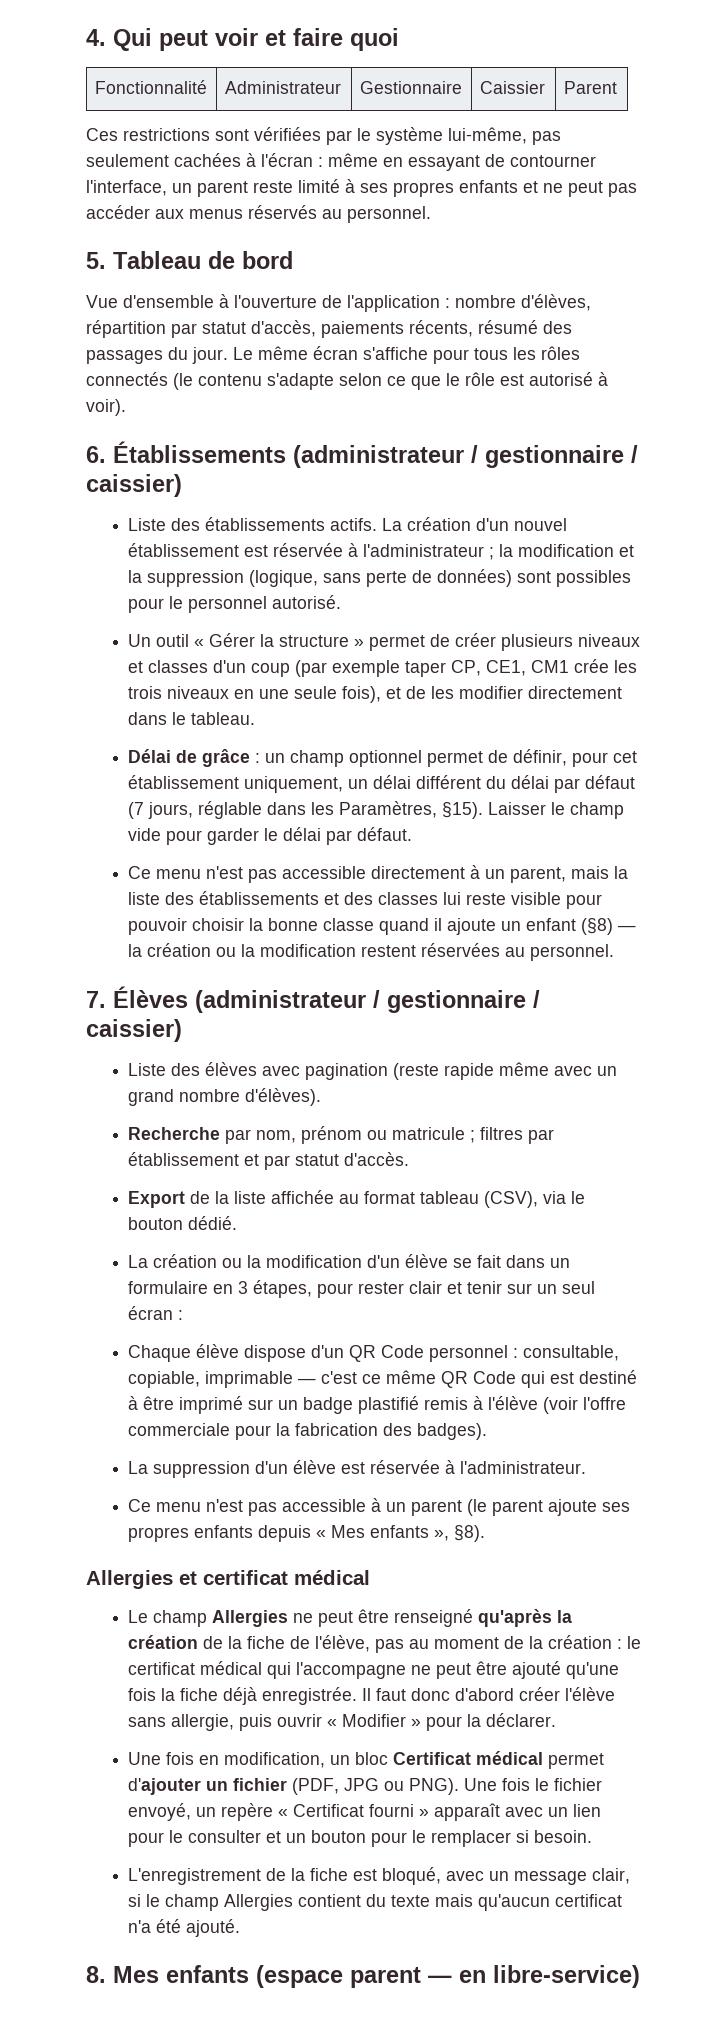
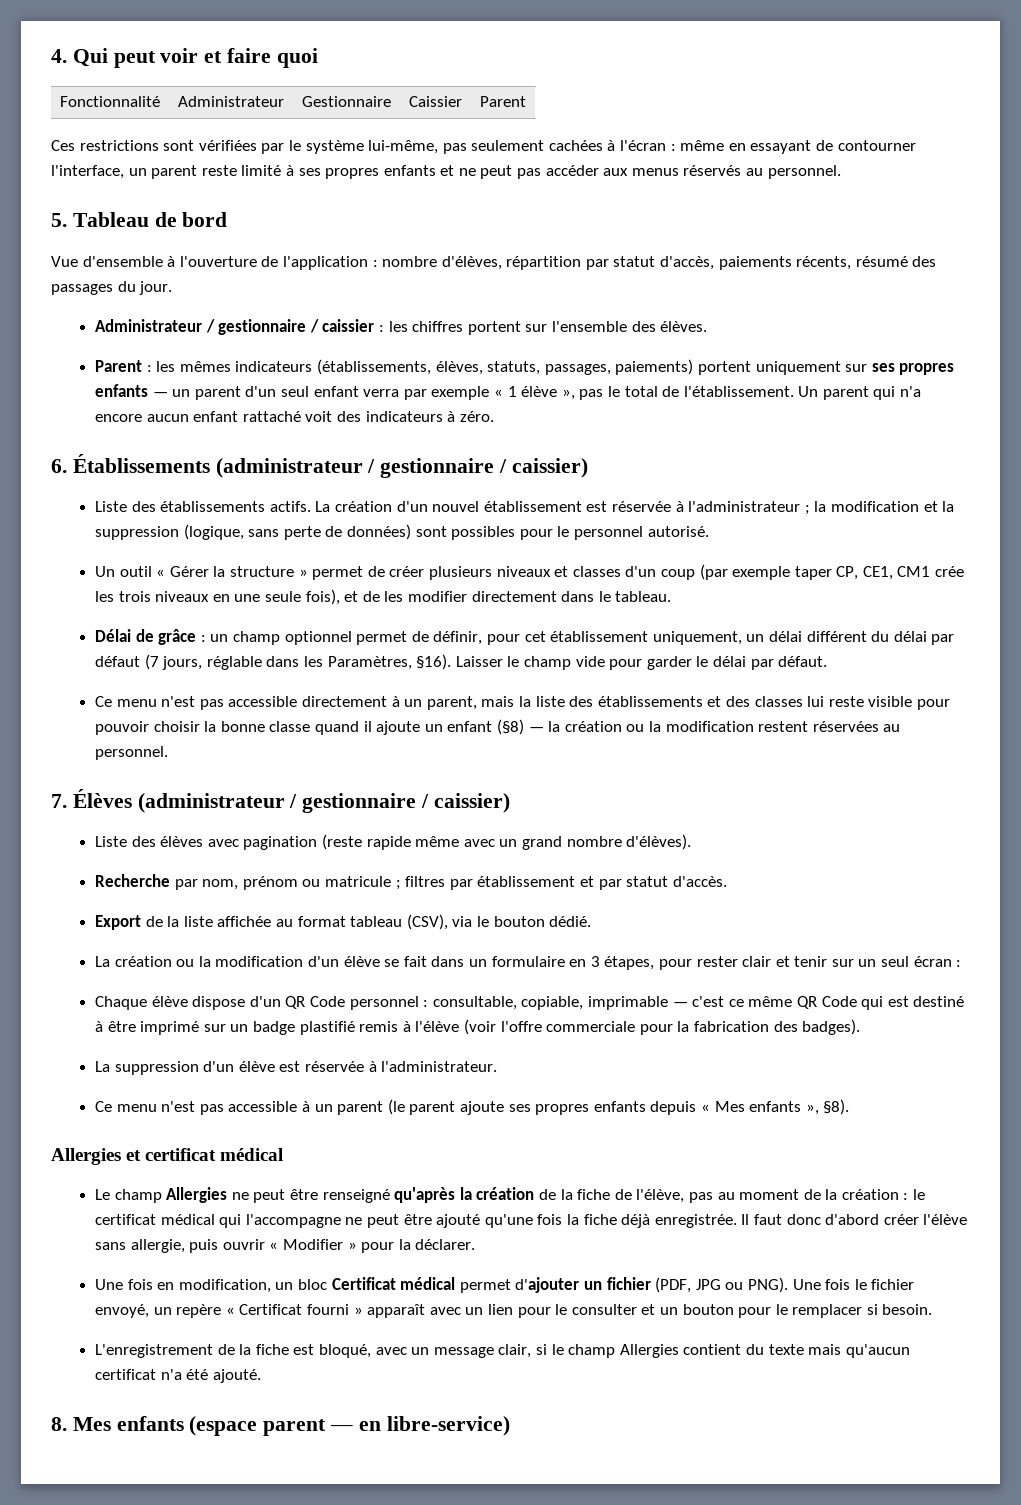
[233,346,580,364] [86,372,608,390] [86,399,126,416] Le même écran s'affiche pour tous les rôles connectés (le contenu s'adapte selon ce que le rôle est autorisé à voir). -> [95,319,708,335] [95,359,955,375] [95,384,922,400] [95,411,494,422] // Administrateur / gestionnaire / caissier : les chiffres portent sur l'ensemble des élèves. // Parent : les mêmes indicateurs (établissements, élèves, statuts, passages, paiements) portent uniquement sur ses propres enfants — un parent d'un seul enfant verra par exemple « 1 élève », pas le total de l'établissement. Un parent qui n'a encore aucun enfant rattaché voit des indicateurs à zéro.
[442,802,484,819] §15). -> [416,654,452,670] §16).

